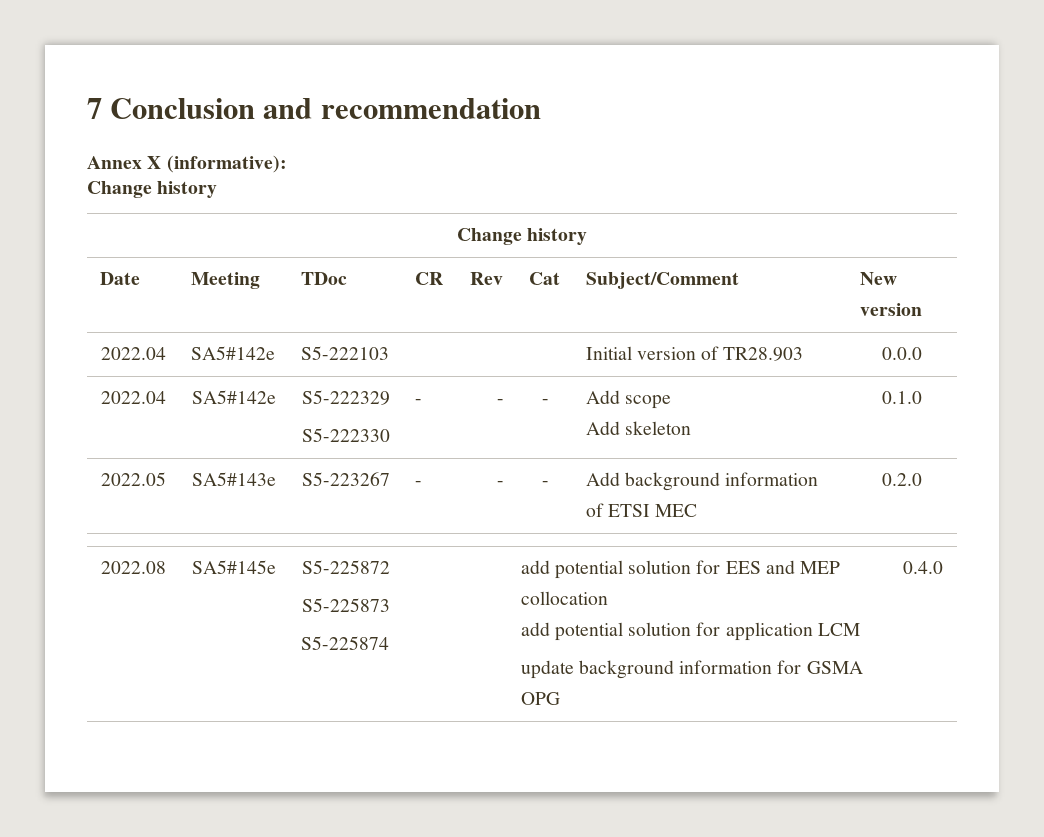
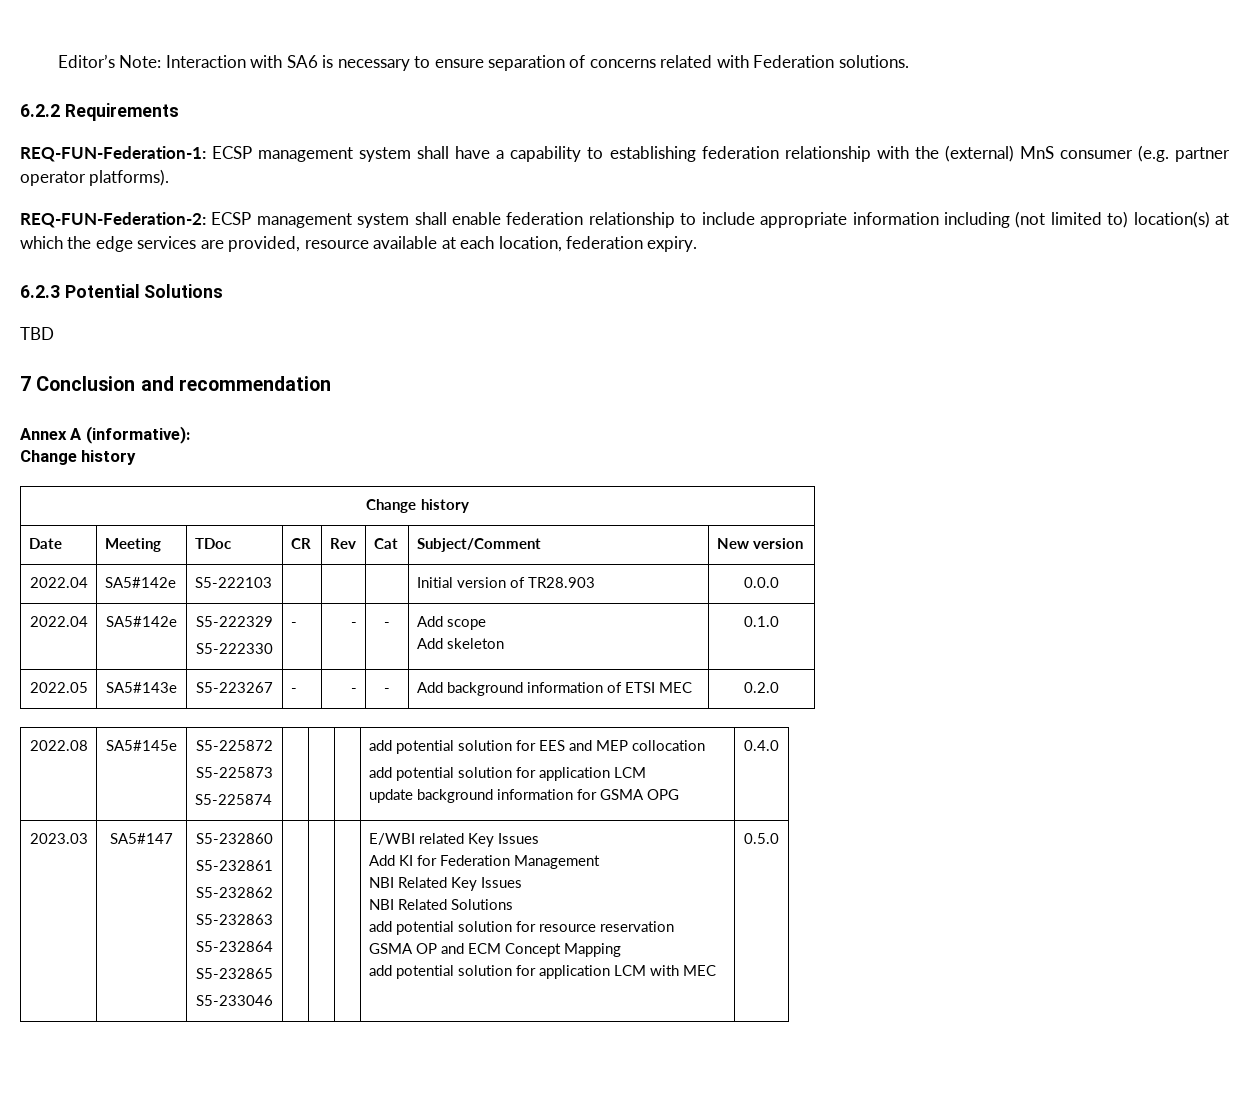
(87, 108) none -> [57,54,909,71] [20,103,179,121] [20,145,1230,162] [20,169,170,186] [20,211,1229,228] [20,236,698,252] [20,284,224,298] [20,327,54,340] Editor’s Note: Interaction with SA6 is necessary to ensure separation of concerns related with Federation solutions. // 6.2.2 Requirements // REQ-FUN-Federation-1: ECSP management system shall have a capability to establishing federation relationship with the (external) MnS consumer (e.g. partner operator platforms). // REQ-FUN-Federation-2: ECSP management system shall enable federation relationship to include appropriate information including (not limited to) location(s) at which the edge services are provided, resource available at each location, federation expiry. // 6.2.3 Potential Solutions // TBD //
[147,156,162,169] X -> [70,428,83,440] A
(943, 567) none -> [29,833,88,844] [110,833,173,844] [196,833,273,844] [196,860,273,871] [196,887,273,898] [196,914,273,925] [196,941,273,952] [196,968,273,979] [196,995,273,1006] [368,833,540,847] [368,855,601,869] [368,877,523,891] [368,899,513,910] [368,921,675,935] [368,943,622,957] [368,965,717,979] [744,833,779,844] // 2023.03 | SA5#147 | S5-232860 // S5-232861 // S5-232862 // S5-232863 // S5-232864 // S5-232865 // S5-233046 | | | | E/WBI related Key Issues // Add KI for Federation Management // NBI Related Key Issues // NBI Related Solutions // add potential solution for resource reservation // GSMA OP and ECM Concept Mapping // add potential solution for application LCM with MEC | 0.5.0

